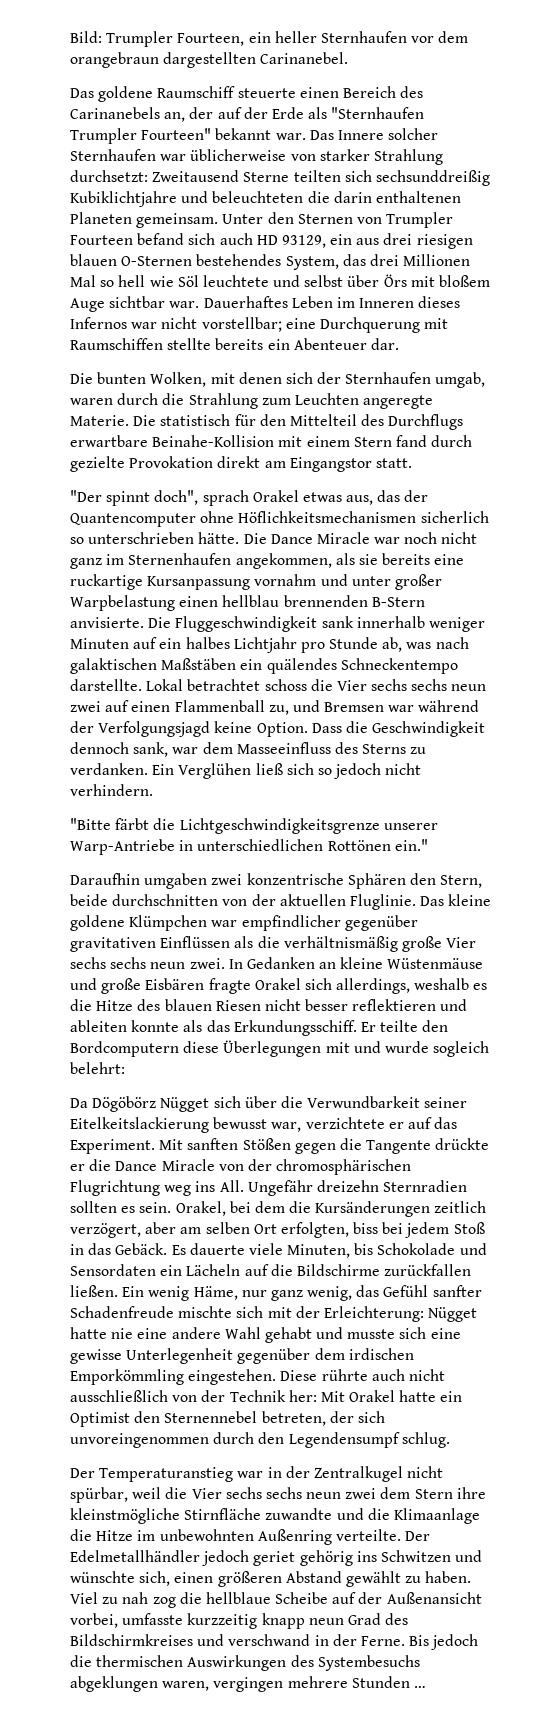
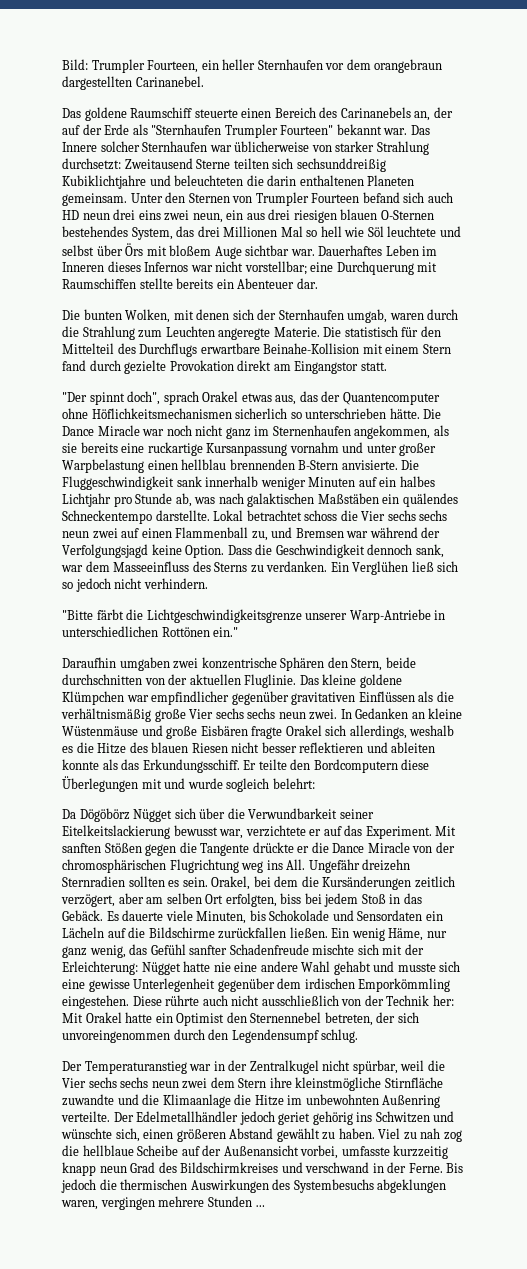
[281,235,326,248] 93129, -> [82,209,223,223] neun drei eins zwei neun,

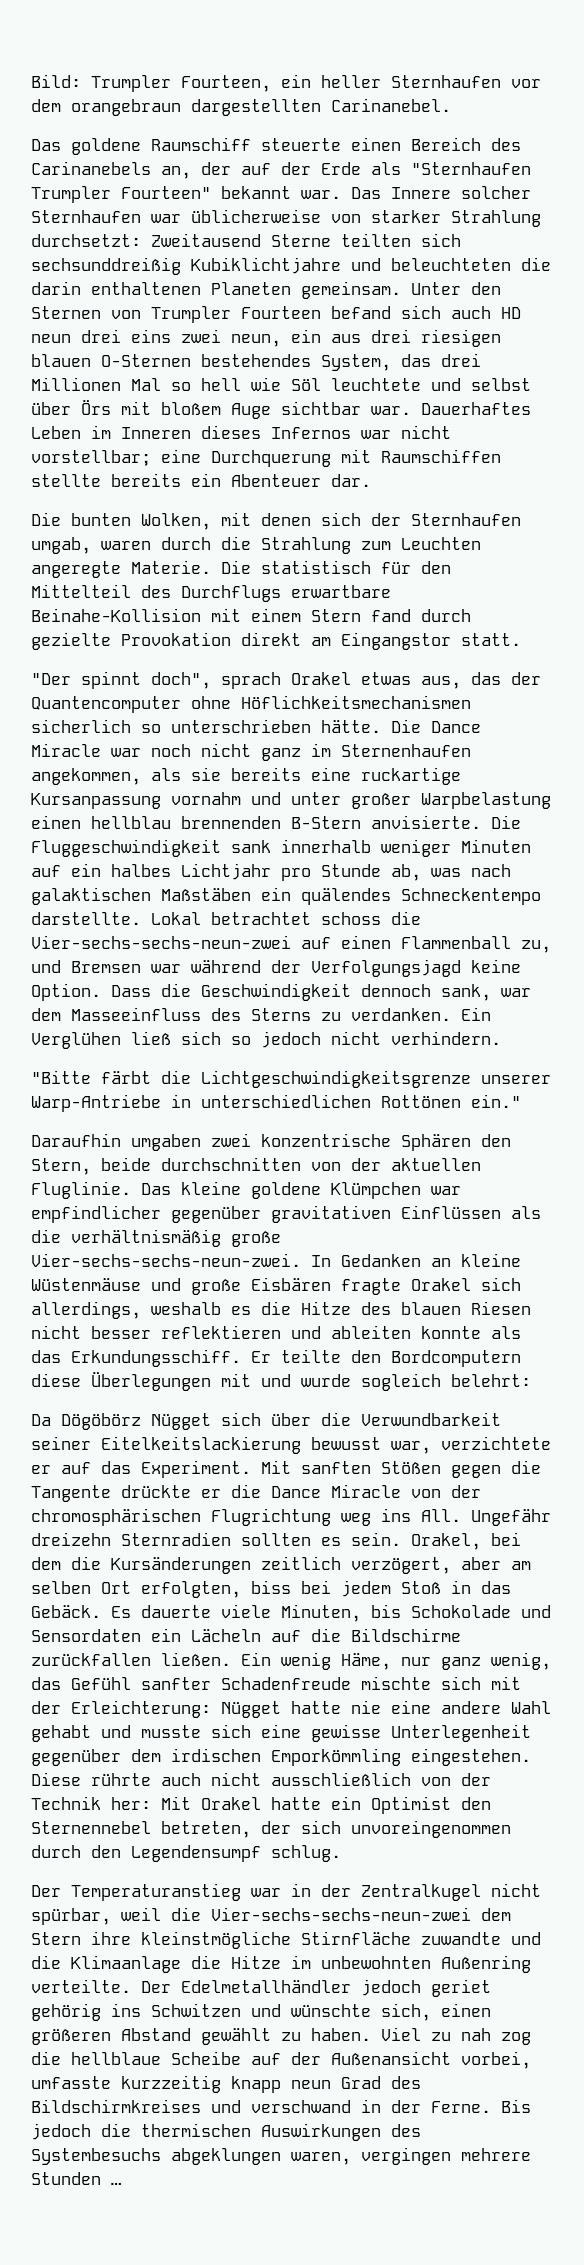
[361,510,448,521] [62,528,118,539] Vier sechs sechs neun zwei -> [31,935,291,949] Vier-sechs-sechs-neun-zwei
[189,708,338,720] Vier sechs sechs neun zwei. -> [31,1253,301,1267] Vier-sechs-sechs-neun-zwei.
[62,1077,208,1089] Vier sechs sechs neun zwei -> [211,1907,471,1921] Vier-sechs-sechs-neun-zwei

